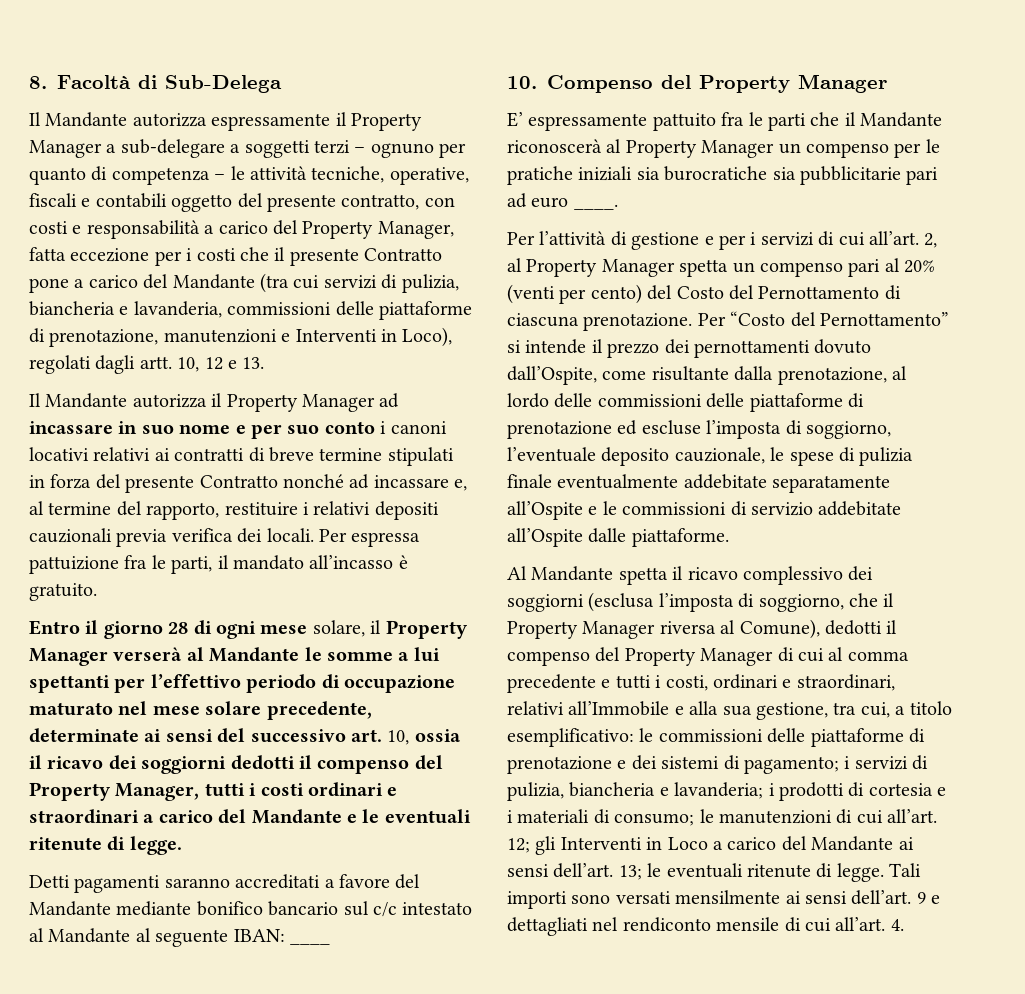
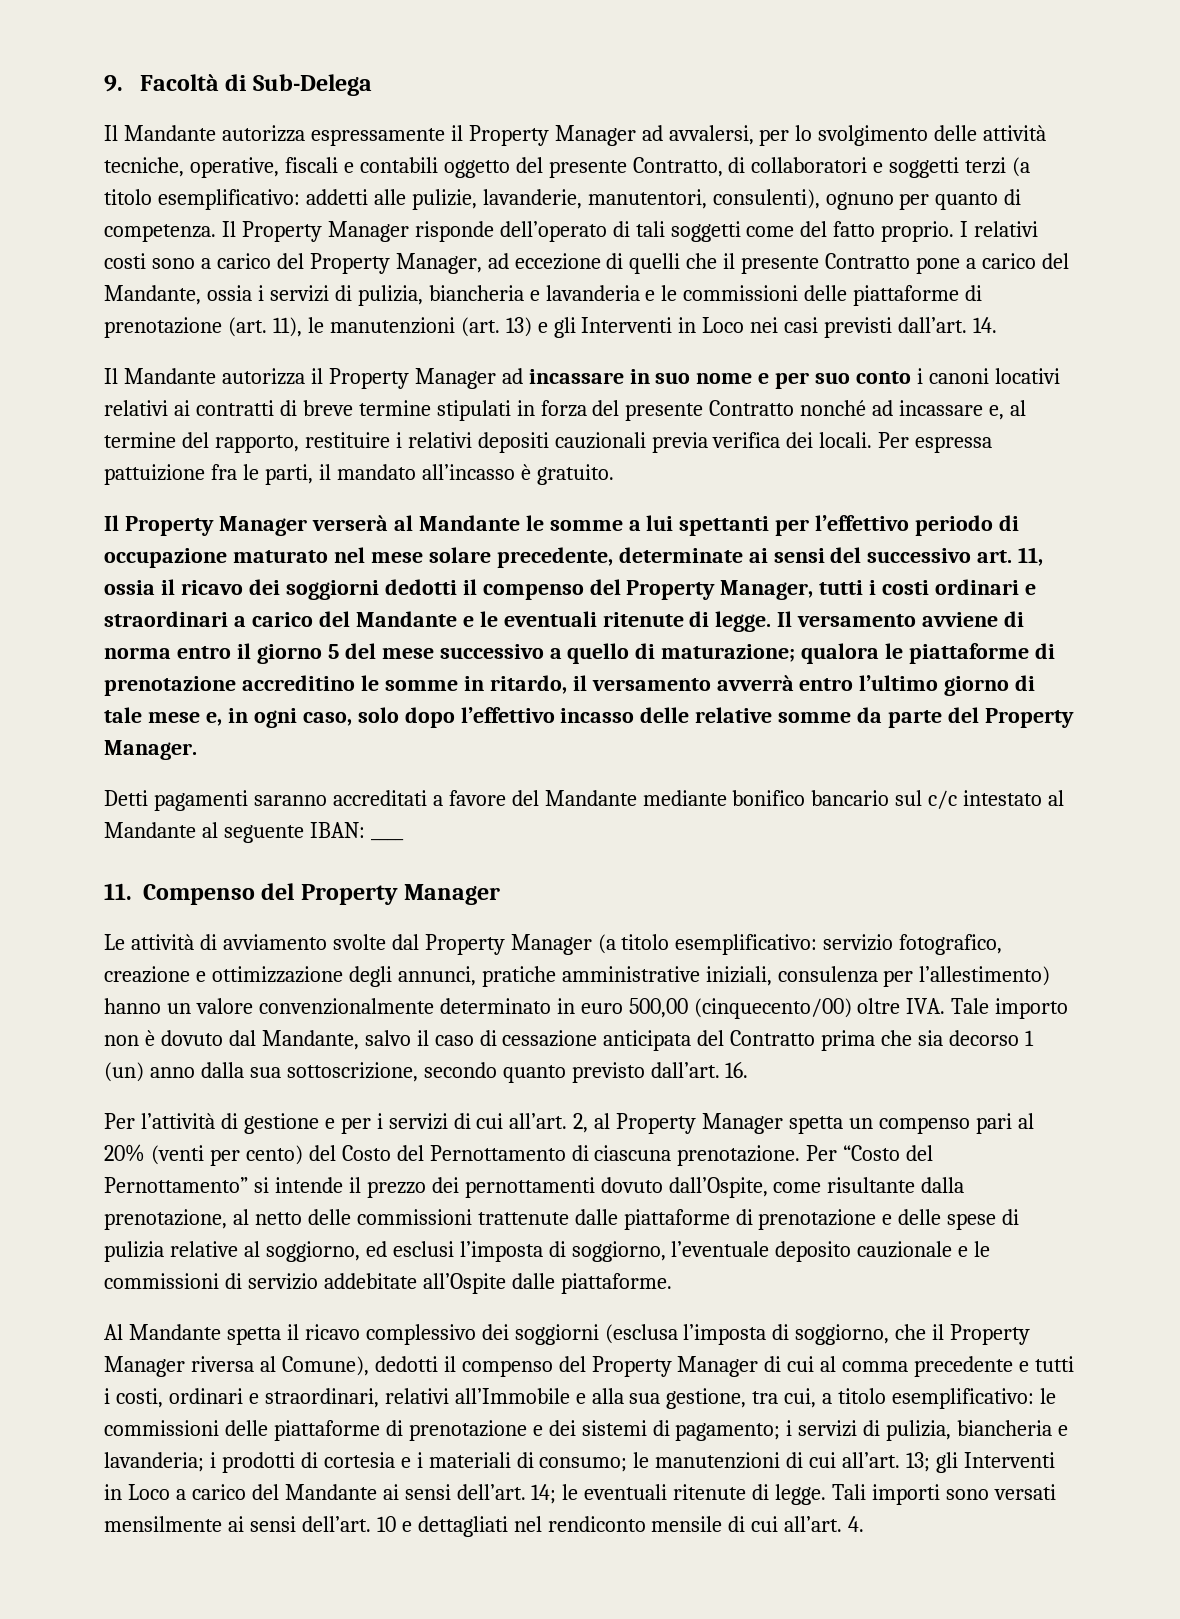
[29,76,47,89] 8. -> [104,75,123,92] 9.
[106,139,467,158] [29,166,245,185] a sub-delegare a soggetti terzi – ognuno per quanto di competenza – le -> [641,125,978,146] ad avvalersi, per lo svolgimento delle
[341,194,455,210] [29,220,200,239] contratto, con costi e responsabilità -> [632,157,1031,178] [104,189,1022,210] [104,221,1039,242] [104,253,195,269] Contratto, di collaboratori e soggetti terzi (a titolo esemplificativo: addetti alle pulizie, lavanderie, manutentori, consulenti), ognuno per quanto di competenza. Il Property Manager risponde dell’operato di tali soggetti come del fatto proprio. I relativi costi sono
[29,247,236,266] fatta eccezione per i costi -> [487,253,681,274] ad eccezione di quelli
[172,273,459,293] [29,301,472,320] [29,327,453,347] [29,355,265,374] Mandante (tra cui servizi di pulizia, biancheria e lavanderia, commissioni delle piattaforme di prenotazione, manutenzioni e Interventi in Loco), regolati dagli artt. 10, 12 e 13. -> [104,285,983,306] [104,317,998,338] Mandante, ossia i servizi di pulizia, biancheria e lavanderia e le commissioni delle piattaforme di prenotazione (art. 11), le manutenzioni (art. 13) e gli Interventi in Loco nei casi previsti dall’art. 14.
[29,620,382,639] Entro il giorno 28 di ogni mese solare, il -> [104,515,119,531] Il
[387,730,410,745] 10, -> [1018,547,1044,566] 11,
(182, 845) none -> [777,611,1025,627] [104,643,1056,664] [104,675,1036,696] [104,707,1075,728] [104,740,197,760] Il versamento avviene di norma entro il giorno 5 del mese successivo a quello di maturazione; qualora le piattaforme di prenotazione accreditino le somme in ritardo, il versamento avverrà entro l’ultimo giorno di tale mese e, in ogni caso, solo dopo l’effettivo incasso delle relative somme da parte del Property Manager.
[507,76,537,89] 10. -> [104,883,132,900] 11.
[507,112,943,131] [507,139,940,158] [507,166,939,185] [507,193,618,210] E’ espressamente pattuito fra le parti che il Mandante riconoscerà al Property Manager un compenso per le pratiche iniziali sia burocratiche sia pubblicitarie pari ad euro ____. -> [104,934,1003,955] [104,966,1051,987] [104,998,1069,1019] [104,1030,1034,1051] [104,1062,749,1083] Le attività di avviamento svolte dal Property Manager (a titolo esemplificativo: servizio fotografico, creazione e ottimizzazione degli annunci, pratiche amministrative iniziali, consulenza per l’allestimento) hanno un valore convenzionalmente determinato in euro 500,00 (cinquecento/00) oltre IVA. Tale importo non è dovuto dal Mandante, salvo il caso di cessazione anticipata del Contratto prima che sia decorso 1 (un) anno dalla sua sottoscrizione, secondo quanto previsto dall’art. 16.
[507,393,549,408] lordo -> [254,1212,302,1225] netto
[706,393,864,412] [507,420,701,439] delle piattaforme di prenotazione ed escluse -> [477,1209,1020,1230] [104,1241,454,1262] trattenute dalle piattaforme di prenotazione e delle spese di pulizia relative al soggiorno, ed esclusi
[674,447,914,466] [507,474,891,493] [507,501,583,520] cauzionale, le spese di pulizia finale eventualmente addebitate separatamente all’Ospite -> [857,1241,953,1258] cauzionale
[507,838,530,853] 12; -> [906,1452,931,1472] 13;
[618,865,642,880] 13; -> [531,1484,557,1504] 14;
[916,892,926,904] 9 -> [376,1516,396,1532] 10

